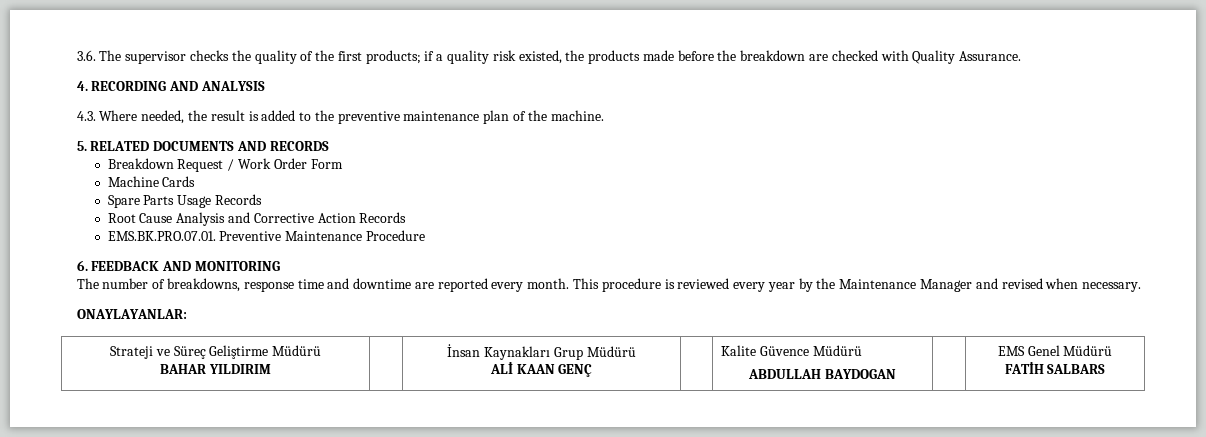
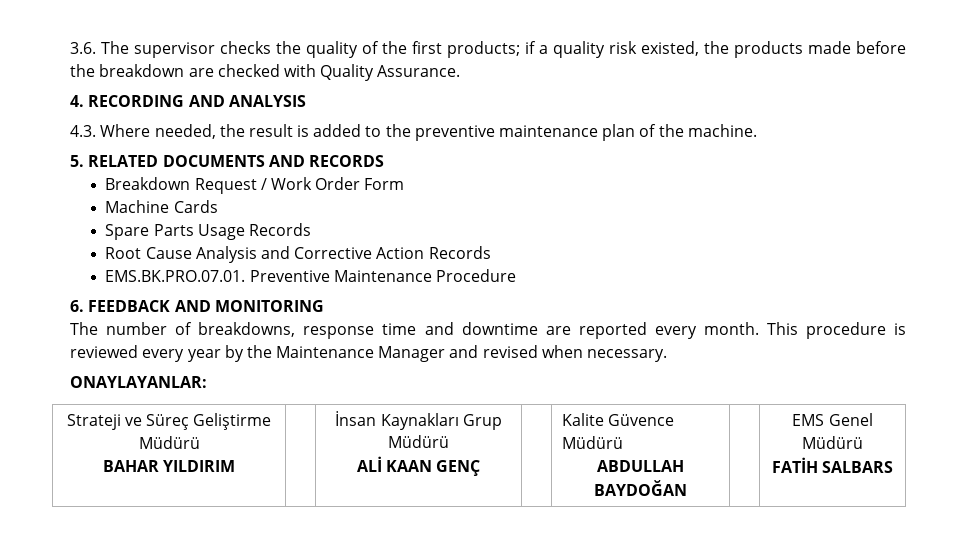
[824,369,896,379] BAYDOGAN -> [594,480,688,496] BAYDOĞAN

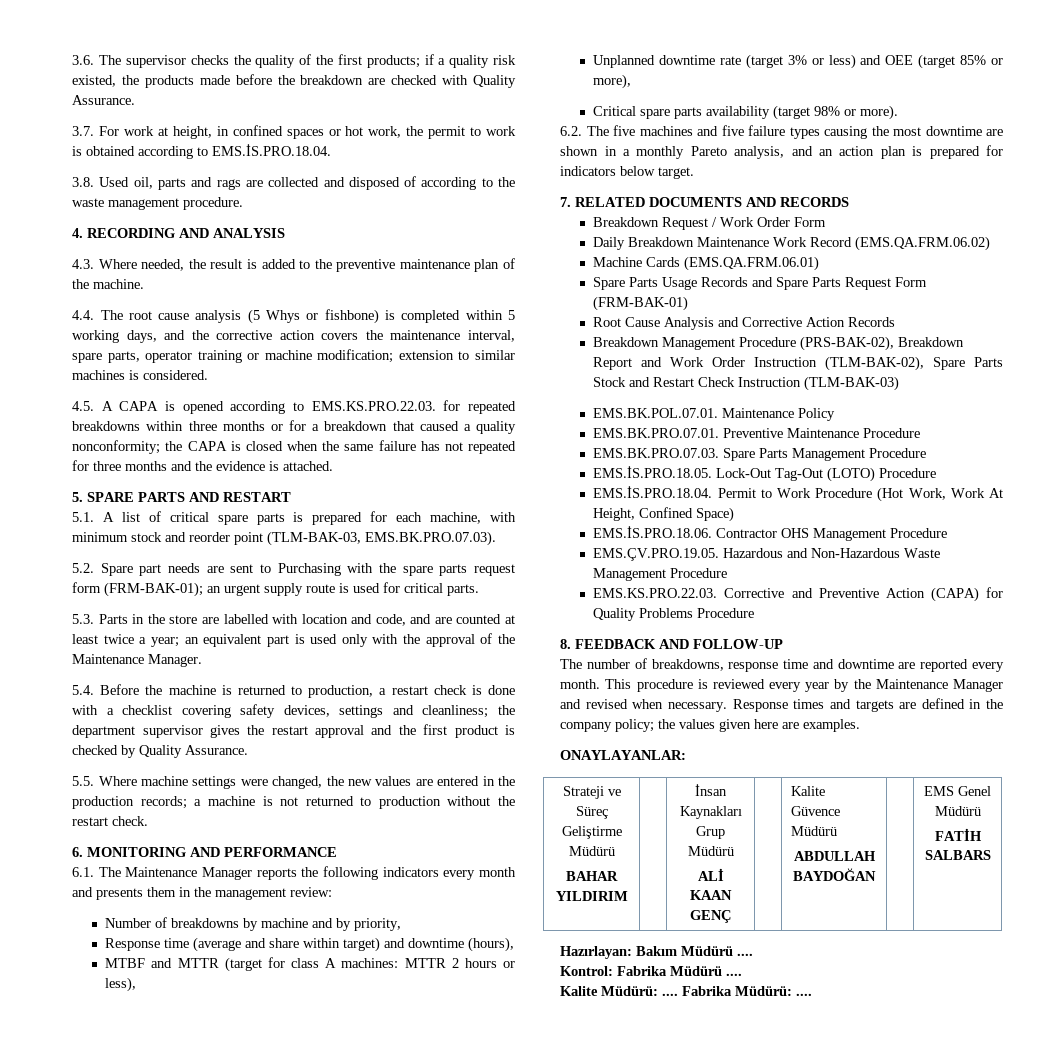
(461, 71) none -> [72,125,516,139] [72,144,332,159] [72,176,516,190] [72,197,244,210] // 3.7. For work at height, in confined spaces or hot work, the permit to work is obtained according to EMS.İS.PRO.18.04. // 3.8. Used oil, parts and rags are collected and disposed of according to the waste management procedure.
[70,155,85,167] 5. -> [72,309,516,324] [72,330,515,343] [72,349,515,363] [72,370,209,380] [72,400,516,414] [72,420,516,434] [72,440,516,454] [72,460,334,471] [72,492,292,502] [72,511,516,525] [72,531,497,546] [72,563,515,576] [72,582,480,597] [72,614,516,626] [72,633,515,647] [72,654,203,667] [72,684,515,698] [72,704,515,718] [72,724,515,738] [72,745,249,758] [72,776,515,789] [72,796,515,809] [72,816,149,826] [72,847,338,857] [72,866,516,880] [72,887,333,900] [105,917,402,931] [105,937,515,952] [105,957,515,972] [105,977,137,992] [593,54,1003,69] [593,74,632,89] [593,105,899,120] [560,125,1003,139] [560,145,1003,159] [560,166,695,179] [560,197,572,207] 4.4. The root cause analysis (5 Whys or fishbone) is completed within 5 working days, and the corrective action covers the maintenance interval, spare parts, operator training or machine modification; extension to similar machines is considered. // 4.5. A CAPA is opened according to EMS.KS.PRO.22.03. for repeated breakdowns within three months or for a breakdown that caused a quality nonconformity; the CAPA is closed when the same failure has not repeated for three months and the evidence is attached. // 5. SPARE PARTS AND RESTART // 5.1. A list of critical spare parts is prepared for each machine, with minimum stock and reorder point (TLM-BAK-03, EMS.BK.PRO.07.03). // 5.2. Spare part needs are sent to Purchasing with the spare parts request form (FRM-BAK-01); an urgent supply route is used for critical parts. // 5.3. Parts in the store are labelled with location and code, and are counted at least twice a year; an equivalent part is used only with the approval of the Maintenance Manager. // 5.4. Before the machine is returned to production, a restart check is done with a checklist covering safety devices, settings and cleanliness; the department supervisor gives the restart approval and the first product is checked by Quality Assurance. // 5.5. Where machine settings were changed, the new values are entered in the production records; a machine is not returned to production without the restart check. // 6. MONITORING AND PERFORMANCE // 6.1. The Maintenance Manager reports the following indicators every month and presents them in the management review: // Number of breakdowns by machine and by priority, // Response time (average and share within target) and downtime (hours), // MTBF and MTTR (target for class A machines: MTTR 2 hours or less), // Unplanned downtime rate (target 3% or less) and OEE (target 85% or more), // Critical spare parts availability (target 98% or more). // 6.2. The five machines and five failure types causing the most downtime are shown in a monthly Pareto analysis, and an action plan is prepared for indicators below target. // 7.
(405, 184) none -> [593,236,991,251] // Daily Breakdown Maintenance Work Record (EMS.QA.FRM.06.02)
(218, 206) none -> [684,256,820,271] (EMS.QA.FRM.06.01)
(311, 229) none -> [752,277,928,290] [593,296,689,311] and Spare Parts Request Form (FRM-BAK-01)
[105,269,516,282] [70,300,85,312] EMS.BK.PRO.07.01. Preventive Maintenance Procedure // 6. -> [593,336,965,351] [593,356,1003,371] [593,376,900,391] [593,408,836,421] [593,428,921,438] [593,448,927,461] [593,466,937,482] [593,486,1003,502] [593,507,735,522] [593,526,948,541] [593,548,941,561] [593,568,728,581] [593,587,1004,602] [593,608,755,621] [560,639,572,649] Breakdown Management Procedure (PRS-BAK-02), Breakdown Report and Work Order Instruction (TLM-BAK-02), Spare Parts Stock and Restart Check Instruction (TLM-BAK-03) // EMS.BK.POL.07.01. Maintenance Policy // EMS.BK.PRO.07.01. Preventive Maintenance Procedure // EMS.BK.PRO.07.03. Spare Parts Management Procedure // EMS.İS.PRO.18.05. Lock-Out Tag-Out (LOTO) Procedure // EMS.İS.PRO.18.04. Permit to Work Procedure (Hot Work, Work At Height, Confined Space) // EMS.İS.PRO.18.06. Contractor OHS Management Procedure // EMS.ÇV.PRO.19.05. Hazardous and Non-Hazardous Waste Management Procedure // EMS.KS.PRO.22.03. Corrective and Preventive Action (CAPA) for Quality Problems Procedure // 8.
[214,300,324,312] MONITORING -> [693,639,784,649] FOLLOW-UP
(668, 355) none -> [732,698,1003,712] [560,719,861,732] Response times and targets are defined in the company policy; the values given here are examples.
(894, 467) none -> [560,946,754,959] [560,966,743,976] [560,986,813,996] // Hazırlayan: Bakım Müdürü .... // Kontrol: Fabrika Müdürü .... // Kalite Müdürü: .... Fabrika Müdürü: ....

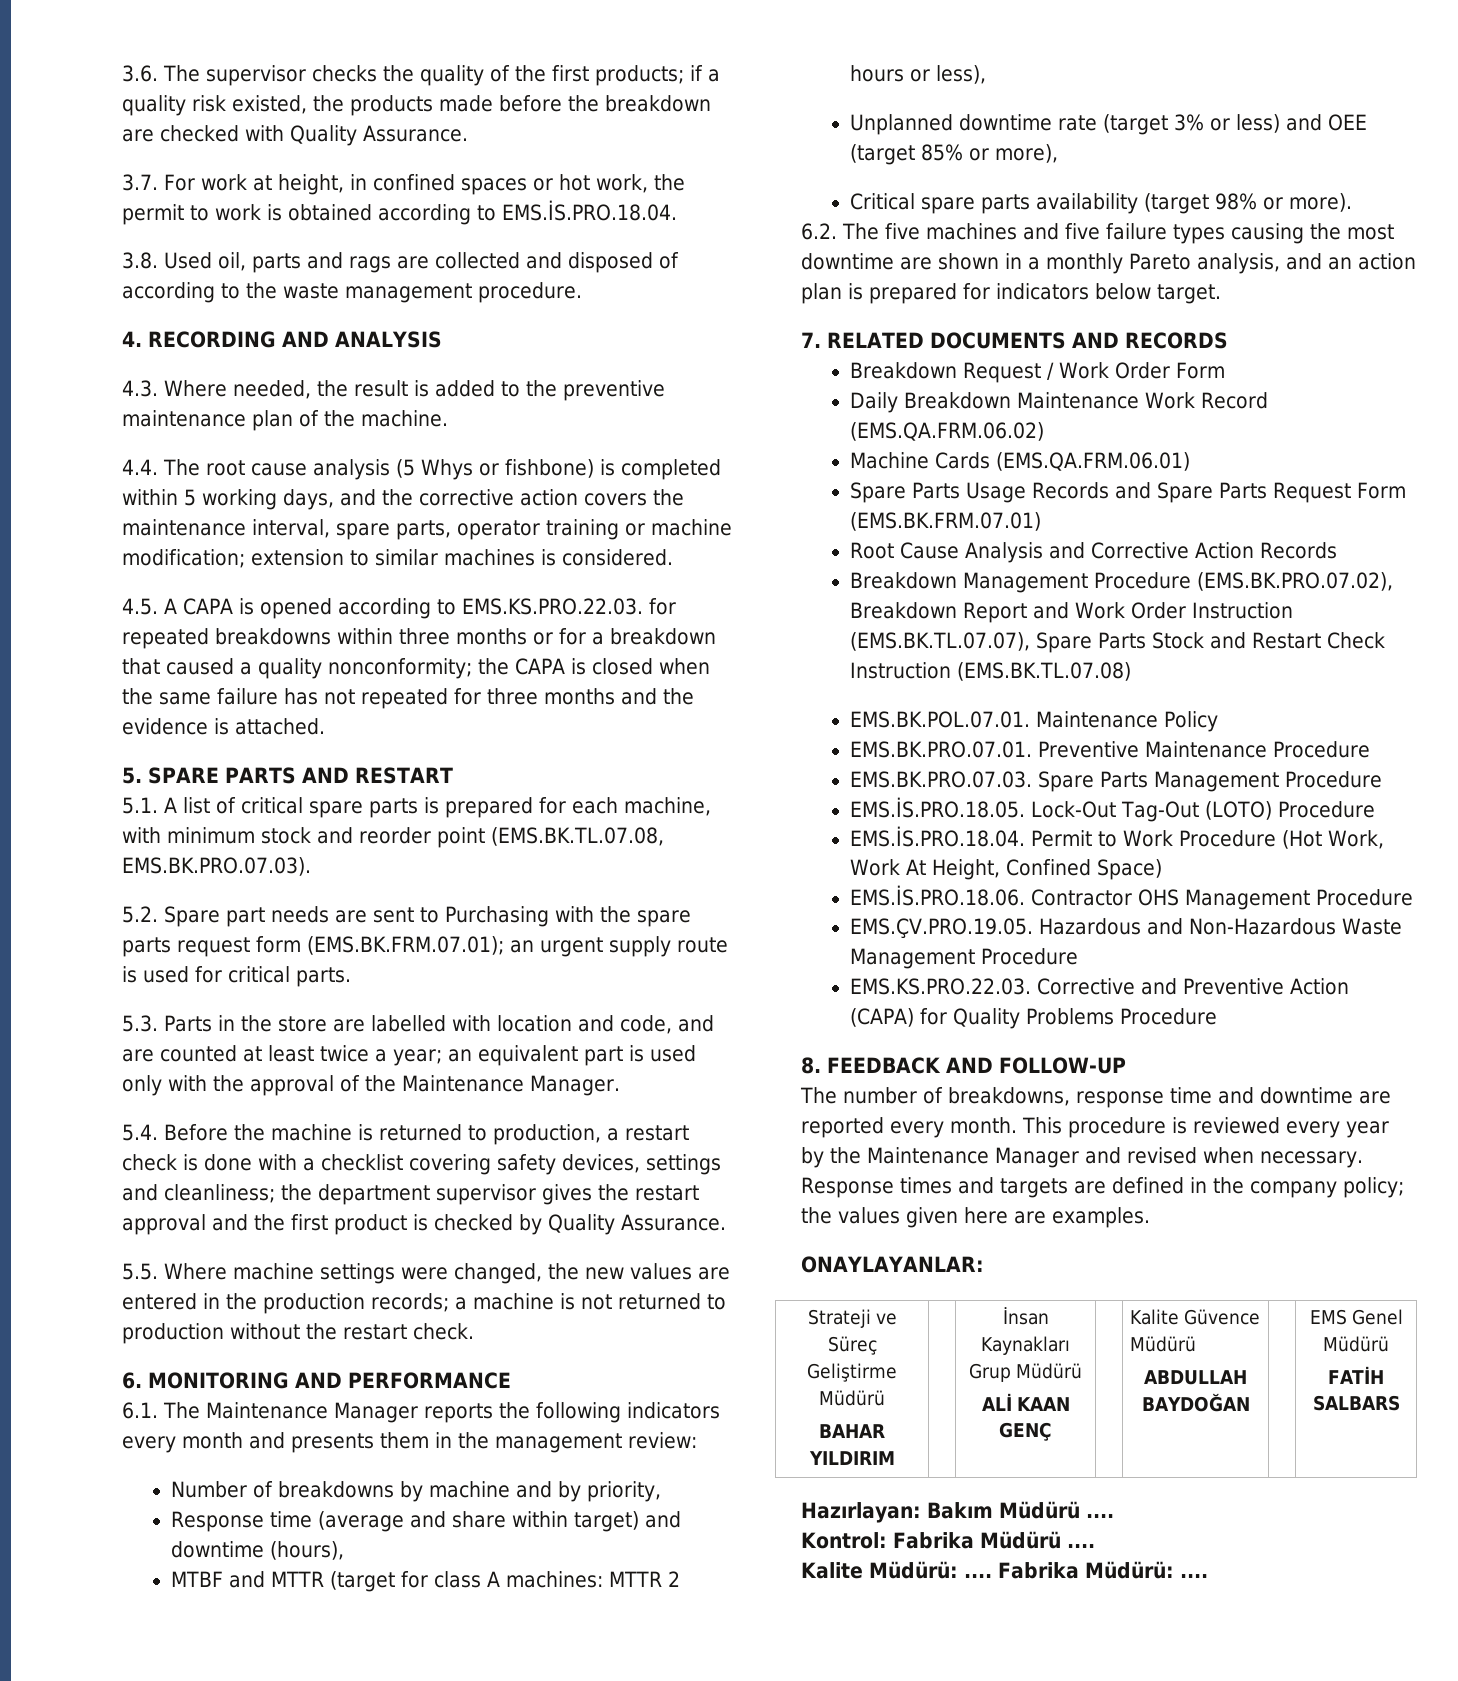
[267,531,362,546] (TLM-BAK-03, -> [491,827,665,846] (EMS.BK.TL.07.08,
[104,582,204,597] (FRM-BAK-01); -> [307,936,505,955] (EMS.BK.FRM.07.01);
[593,296,689,311] (FRM-BAK-01) -> [850,512,1042,531] (EMS.BK.FRM.07.01)
[800,336,895,351] (PRS-BAK-02), -> [1197,572,1394,591] (EMS.BK.PRO.07.02),
[825,356,925,371] (TLM-BAK-02), -> [850,632,1031,651] (EMS.BK.TL.07.07),
[804,376,900,391] (TLM-BAK-03) -> [957,662,1132,681] (EMS.BK.TL.07.08)

